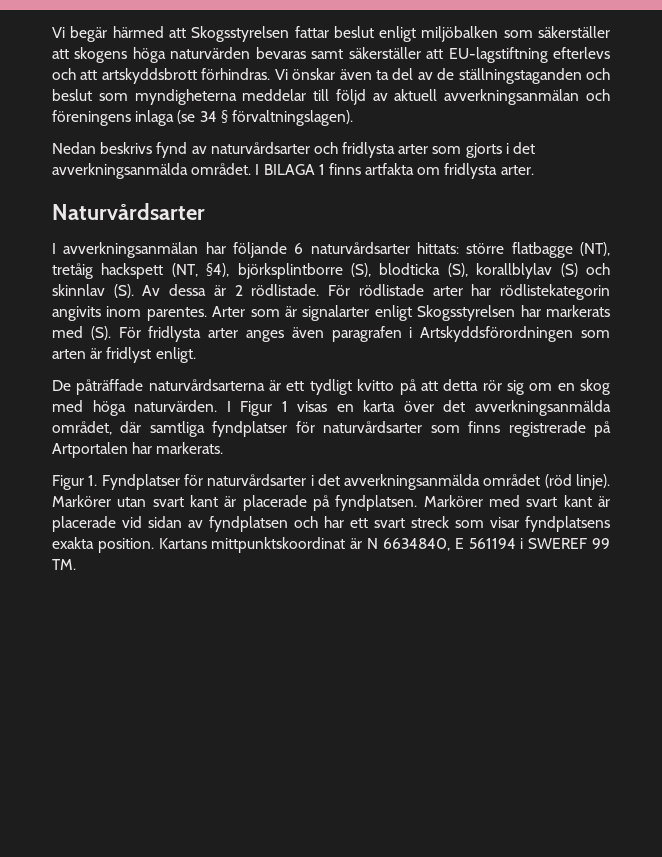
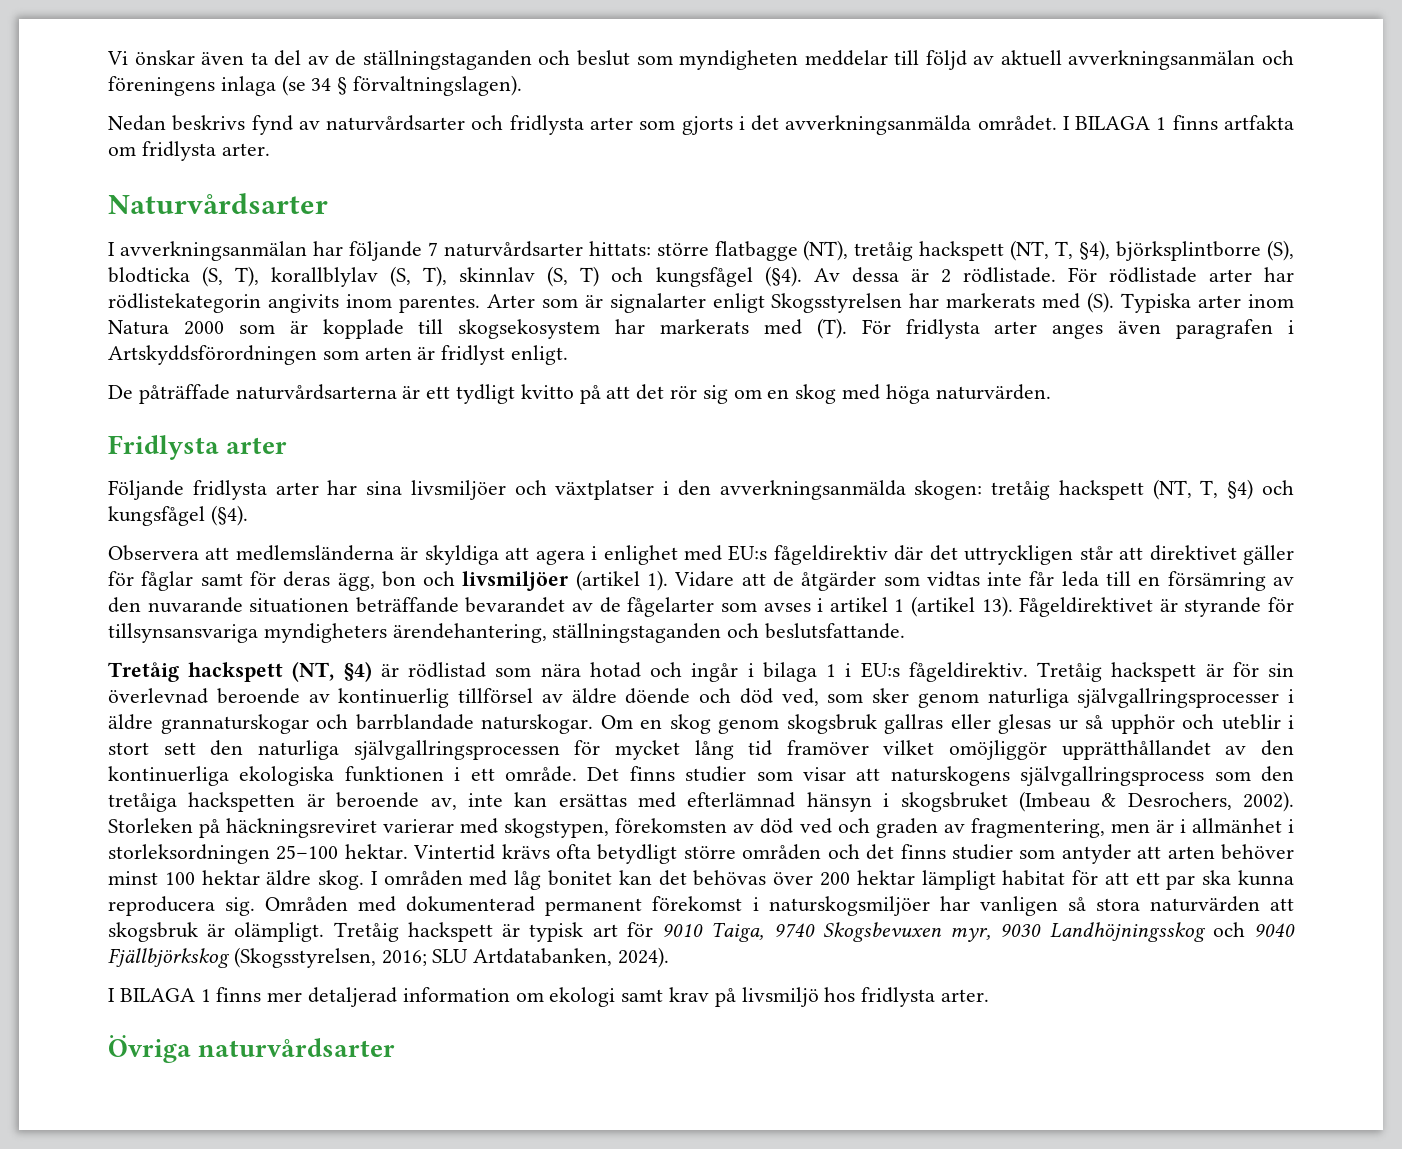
[52,26,610,42] [52,47,610,63] [52,68,288,84] Vi begär härmed att Skogsstyrelsen fattar beslut enligt miljöbalken som säkerställer att skogens höga naturvärden bevaras samt säkerställer att EU-lagstiftning efterlevs och att artskyddsbrott förhindras. Vi -> [107,51,128,65] Vi
[134,89,237,105] myndigheterna -> [679,50,799,70] myndigheten
[294,243,304,254] 6 -> [427,242,438,256] 7
(198, 270) none -> [1055,241,1074,259] T,
[447,263,610,279] [52,284,134,298] (S), korallblylav (S) och skinnlav (S). -> [202,266,802,287] (S, T), korallblylav (S, T), skinnlav (S, T) och kungsfågel (§4).
(111, 333) none -> [1121,293,1294,313] [108,318,847,339] Typiska arter inom Natura 2000 som är kopplade till skogsekosystem har markerats med (T).
[443,379,479,391] detta -> [636,384,665,400] det
[226,400,611,416] [52,421,612,437] [52,442,224,458] [52,474,610,490] [52,495,610,511] [52,516,610,532] [52,537,610,553] [52,559,76,570] I Figur 1 visas en karta över det avverkningsanmälda området, där samtliga fyndplatser för naturvårdsarter som finns registrerade på Artportalen har markerats. // Figur 1. Fyndplatser för naturvårdsarter i det avverkningsanmälda området (röd linje). Markörer utan svart kant är placerade på fyndplatsen. Markörer med svart kant är placerade vid sidan av fyndplatsen och har ett svart streck som visar fyndplatsens exakta position. Kartans mittpunktskoordinat är N 6634840, E 561194 i SWEREF 99 TM. -> [108,435,288,460] [108,479,1294,500] [108,505,248,526] [108,545,1294,565] [108,570,1295,591] [108,596,1294,617] [108,623,906,643] [108,661,1294,682] [108,688,1294,708] [108,714,1294,734] [108,740,1294,760] [108,766,1294,786] [108,791,1294,812] [108,818,1295,838] [108,844,1294,864] [108,870,1294,890] [108,896,1294,916] [108,922,1296,942] [108,947,670,968] [108,987,990,1007] [108,1035,396,1063] // Fridlysta arter // Följande fridlysta arter har sina livsmiljöer och växtplatser i den avverkningsanmälda skogen: tretåig hackspett (NT, T, §4) och kungsfågel (§4). // Observera att medlemsländerna är skyldiga att agera i enlighet med EU:s fågeldirektiv där det uttryckligen står att direktivet gäller för fåglar samt för deras ägg, bon och livsmiljöer (artikel 1). Vidare att de åtgärder som vidtas inte får leda till en försämring av den nuvarande situationen beträffande bevarandet av de fågelarter som avses i artikel 1 (artikel 13). Fågeldirektivet är styrande för tillsynsansvariga myndigheters ärendehantering, ställningstaganden och beslutsfattande. // Tretåig hackspett (NT, §4) är rödlistad som nära hotad och ingår i bilaga 1 i EU:s fågeldirektiv. Tretåig hackspett är för sin överlevnad beroende av kontinuerlig tillförsel av äldre döende och död ved, som sker genom naturliga självgallringsprocesser i äldre grannaturskogar och barrblandade naturskogar. Om en skog genom skogsbruk gallras eller glesas ur så upphör och uteblir i stort sett den naturliga självgallringsprocessen för mycket lång tid framöver vilket omöjliggör upprätthållandet av den kontinuerliga ekologiska funktionen i ett område. Det finns studier som visar att naturskogens självgallringsprocess som den tretåiga hackspetten är beroende av, inte kan ersättas med efterlämnad hänsyn i skogsbruket (Imbeau & Desrochers, 2002). Storleken på häckningsreviret varierar med skogstypen, förekomsten av död ved och graden av fragmentering, men är i allmänhet i storleksordningen 25–100 hektar. Vintertid krävs ofta betydligt större områden och det finns studier som antyder att arten behöver minst 100 hektar äldre skog. I områden med låg bonitet kan det behövas över 200 hektar lämpligt habitat för att ett par ska kunna reproducera sig. Områden med dokumenterad permanent förekomst i naturskogsmiljöer har vanligen så stora naturvärden att skogsbruk är olämpligt. Tretåig hackspett är typisk art för 9010 Taiga, 9740 Skogsbevuxen myr, 9030 Landhöjningsskog och 9040 Fjällbjörkskog (Skogsstyrelsen, 2016; SLU Artdatabanken, 2024). // I BILAGA 1 finns mer detaljerad information om ekologi samt krav på livsmiljö hos fridlysta arter. // Övriga naturvårdsarter

